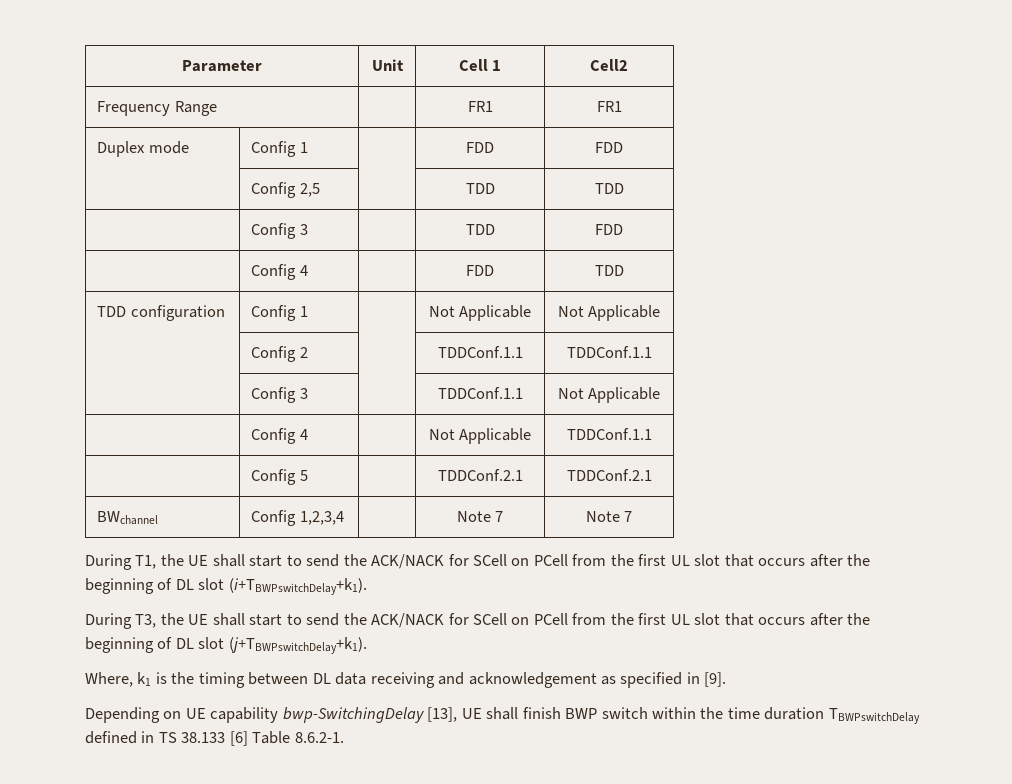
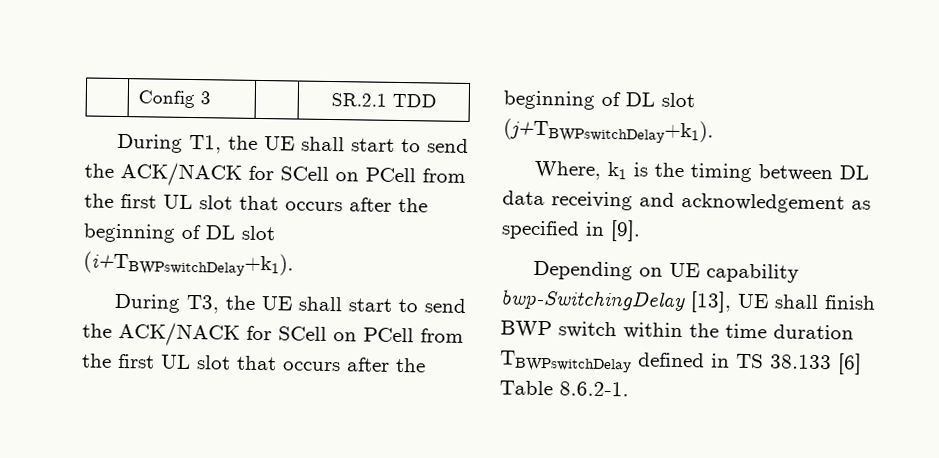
[182,60,262,72] [371,59,404,71] [458,59,502,71] [590,59,628,71] [97,101,217,116] [467,101,493,112] [596,101,622,112] [97,141,189,157] [251,141,308,157] [466,142,494,153] [595,142,623,153] [251,182,320,198] [465,183,495,194] [594,183,624,194] [251,223,308,239] [465,224,495,235] [595,224,623,235] [251,264,308,280] [466,265,494,276] [594,265,624,276] [97,305,225,321] [251,305,308,321] [428,305,532,321] [557,305,661,321] [251,346,308,362] [437,346,523,358] [566,346,652,358] [251,387,308,403] [437,387,523,399] [557,387,661,403] [251,428,308,444] [428,428,532,444] [566,428,652,440] [251,469,308,485] [437,469,523,481] [566,469,652,481] [97,511,159,525] [251,510,344,526] [456,511,504,522] [585,511,633,522] Parameter | Unit | Cell 1 | Cell2 // Frequency Range | | FR1 | FR1 // Duplex mode | Config 1 | | FDD | FDD // | Config 2,5 | | TDD | TDD // | Config 3 | | TDD | FDD // | Config 4 | | FDD | TDD // TDD configuration | Config 1 | | Not Applicable | Not Applicable // | Config 2 | | TDDConf.1.1 | TDDConf.1.1 // | Config 3 | | TDDConf.1.1 | Not Applicable // | Config 4 | | Not Applicable | TDDConf.1.1 // | Config 5 | | TDDConf.2.1 | TDDConf.2.1 // BWchannel | Config 1,2,3,4 | | Note 7 | Note 7 -> [138,90,212,109] [330,93,437,108] | Config 3 | | SR.2.1 TDD

